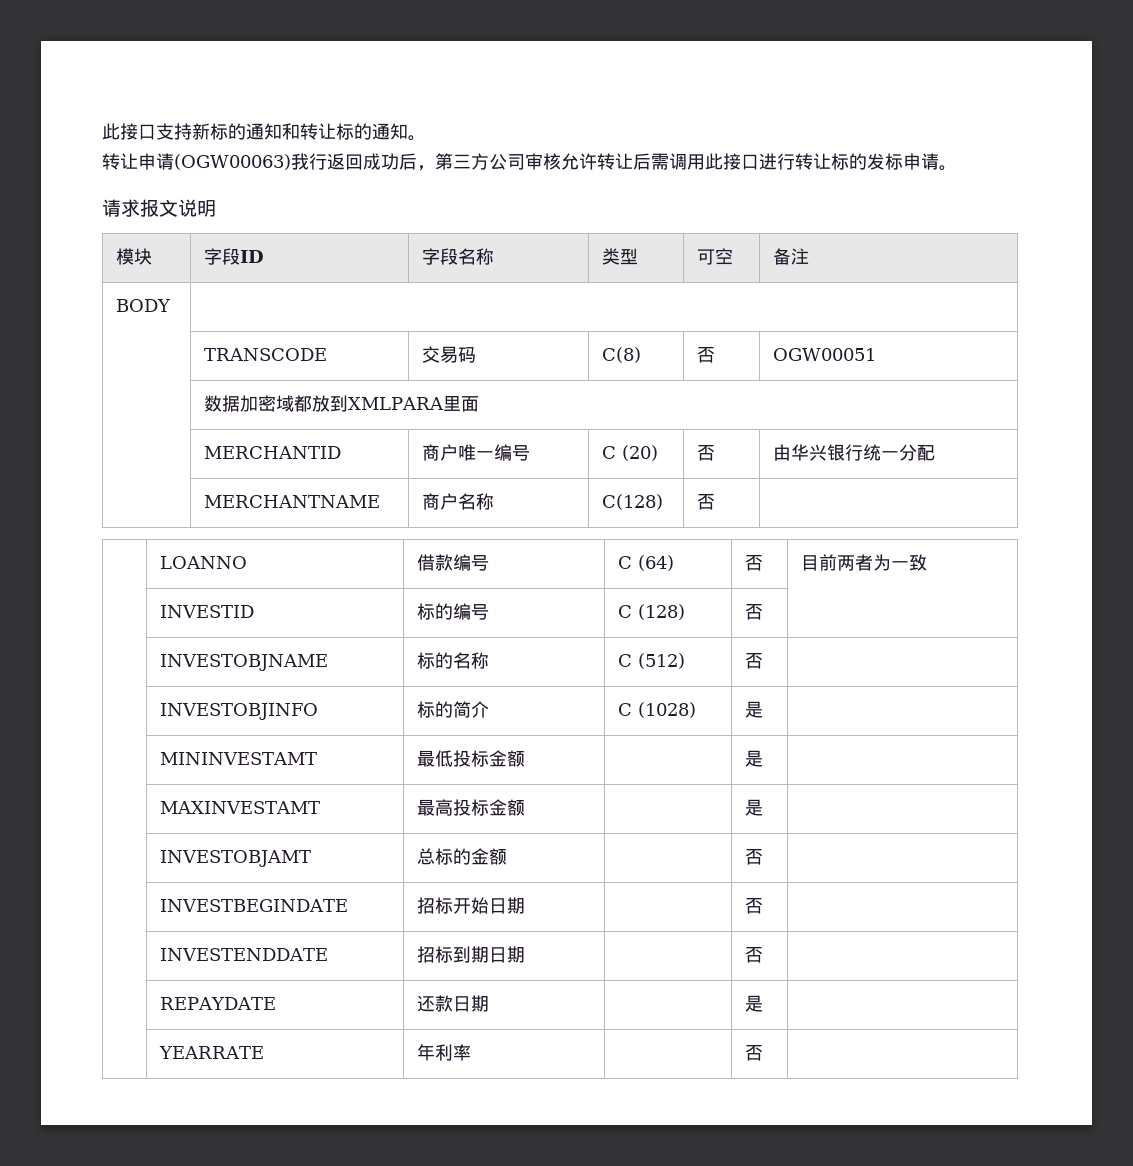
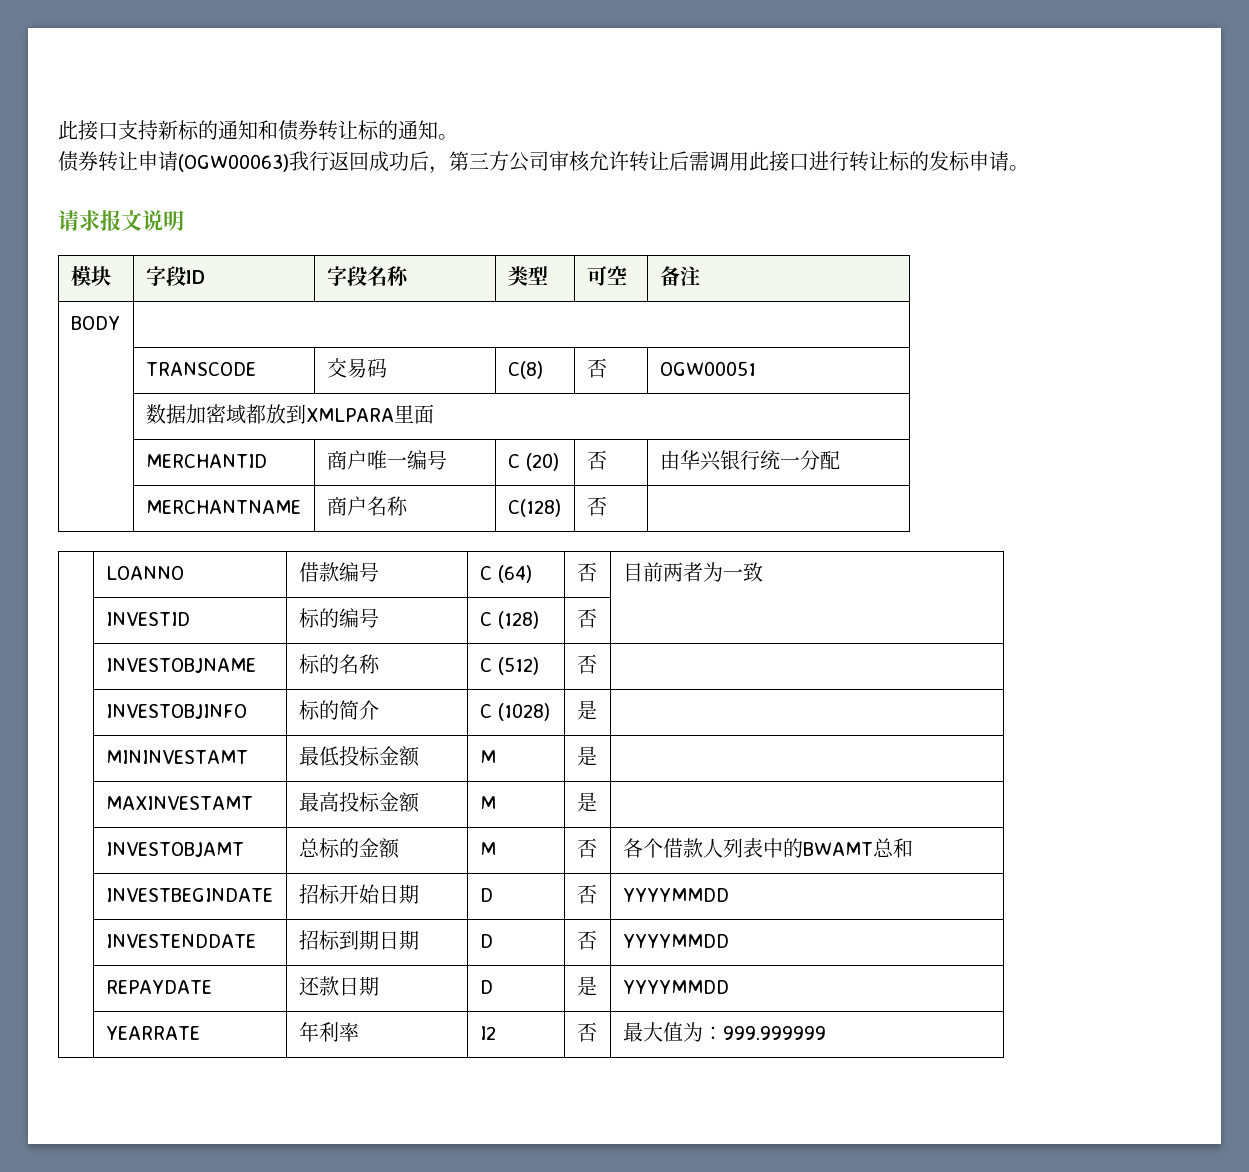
(300, 131) none -> [278,120,318,141] 债券
(426, 138) none -> [58,151,98,172] 债券
(526, 758) none -> [479,750,496,764] M
(526, 807) none -> [479,796,496,810] M
[745,849,764,865] | 否 | -> [479,842,496,856] [576,838,597,858] [622,838,913,858] M | 否 | 各个借款人列表中的BWAMT总和
[745,898,764,914] | 否 | -> [479,888,493,902] [576,884,597,904] [622,888,729,902] D | 否 | YYYYMMDD
[745,947,764,963] | 否 | -> [479,934,493,948] [576,930,597,950] [622,934,729,948] D | 否 | YYYYMMDD
[745,995,764,1012] | 是 | -> [479,980,493,994] [576,976,597,996] [622,980,729,994] D | 是 | YYYYMMDD
[745,1045,764,1061] | 否 | -> [479,1026,496,1040] [576,1022,597,1042] [622,1022,826,1042] I2 | 否 | 最大值为：999.999999

